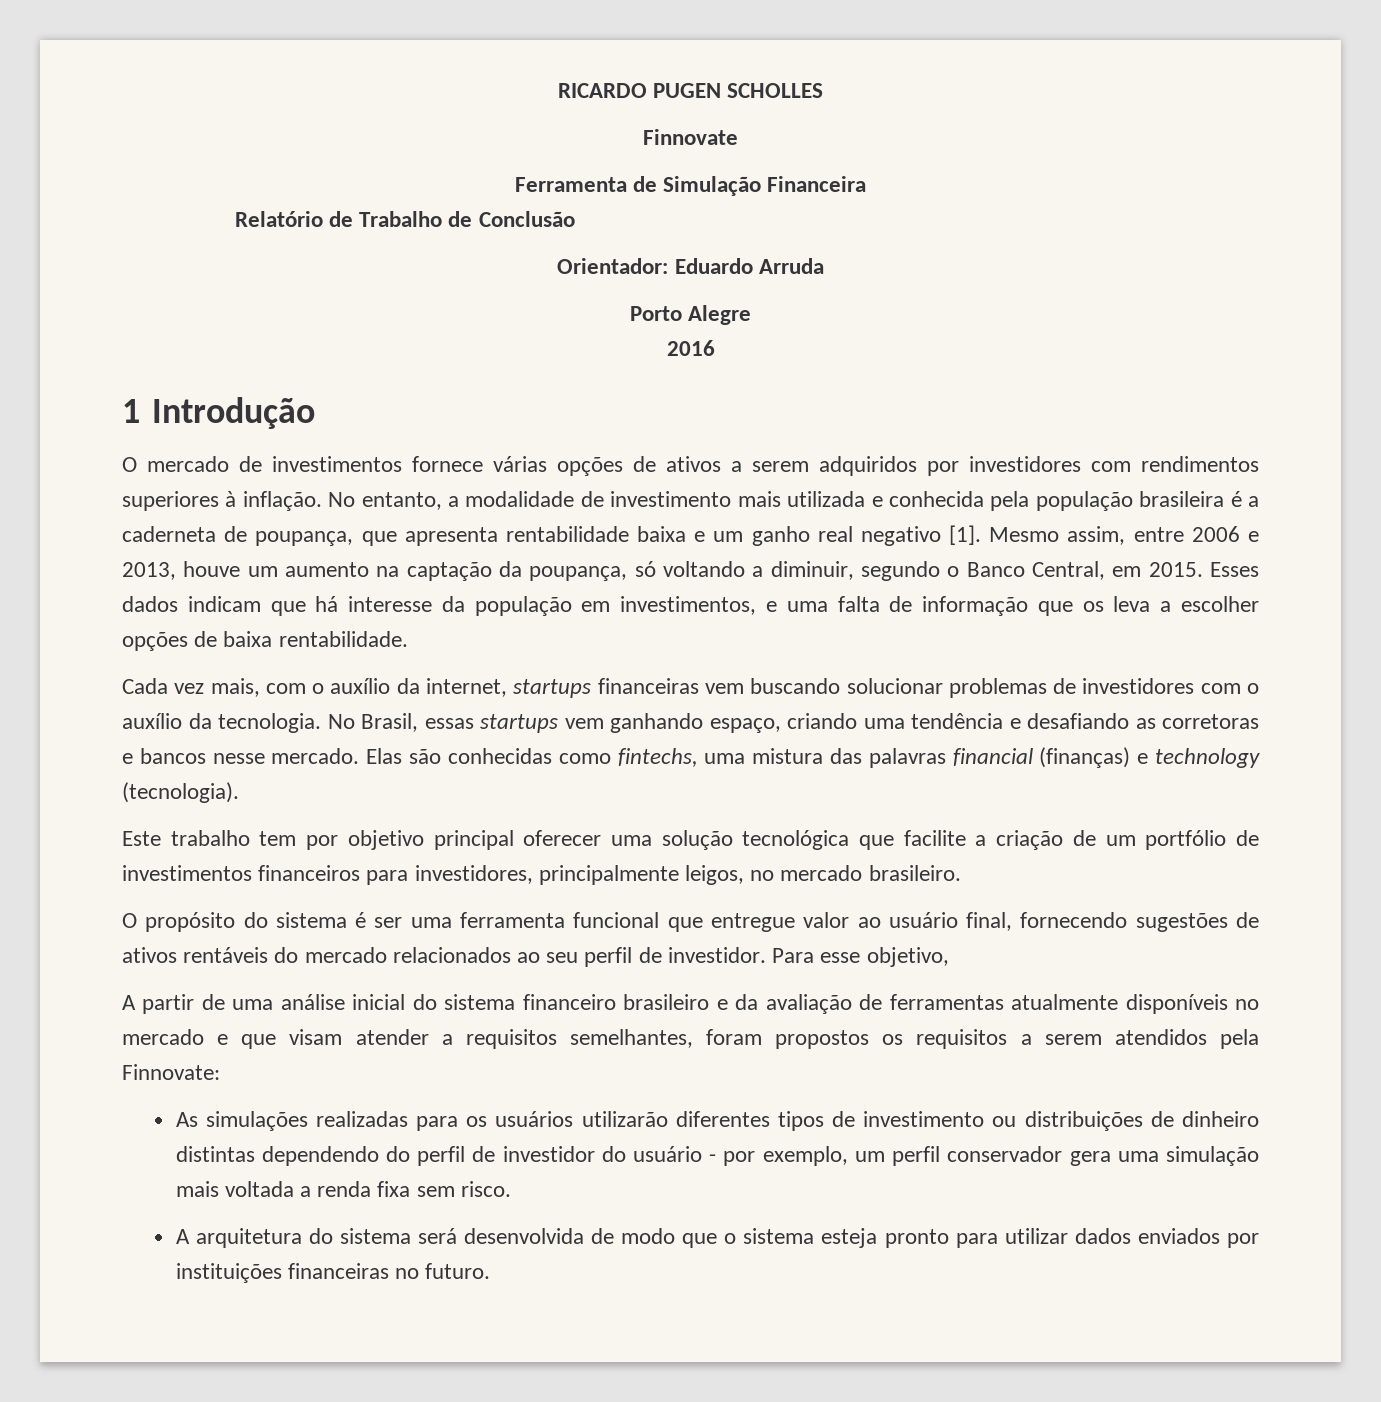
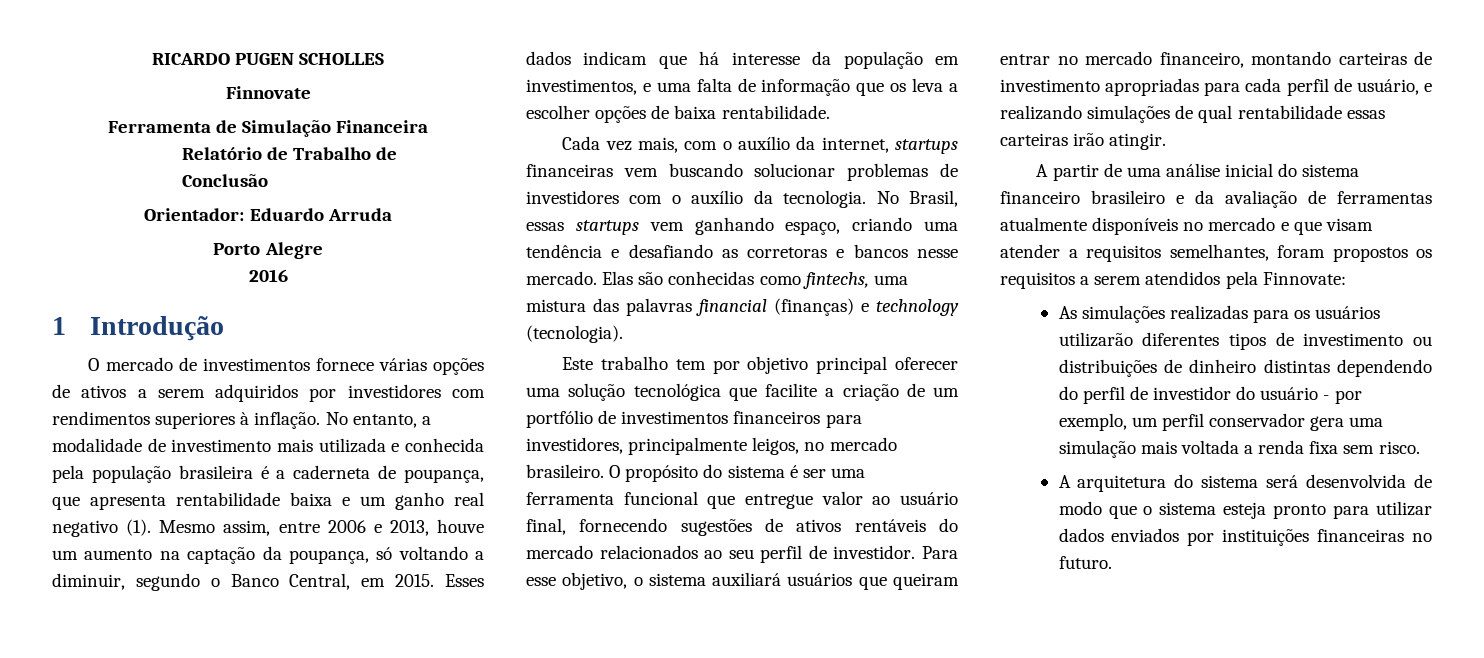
[949,525,982,545] [1]. -> [126,519,152,536] (1).
(961, 873) // -> (604, 471) none
(949, 957) none -> [633,572,959,590] [1000,51,1432,68] [1000,78,1432,96] [1000,105,1385,123] [1000,133,1167,150] o sistema auxiliará usuários que queiram entrar no mercado financeiro, montando carteiras de investimento apropriadas para cada perfil de usuário, e realizando simulações de qual rentabilidade essas carteiras irão atingir.

